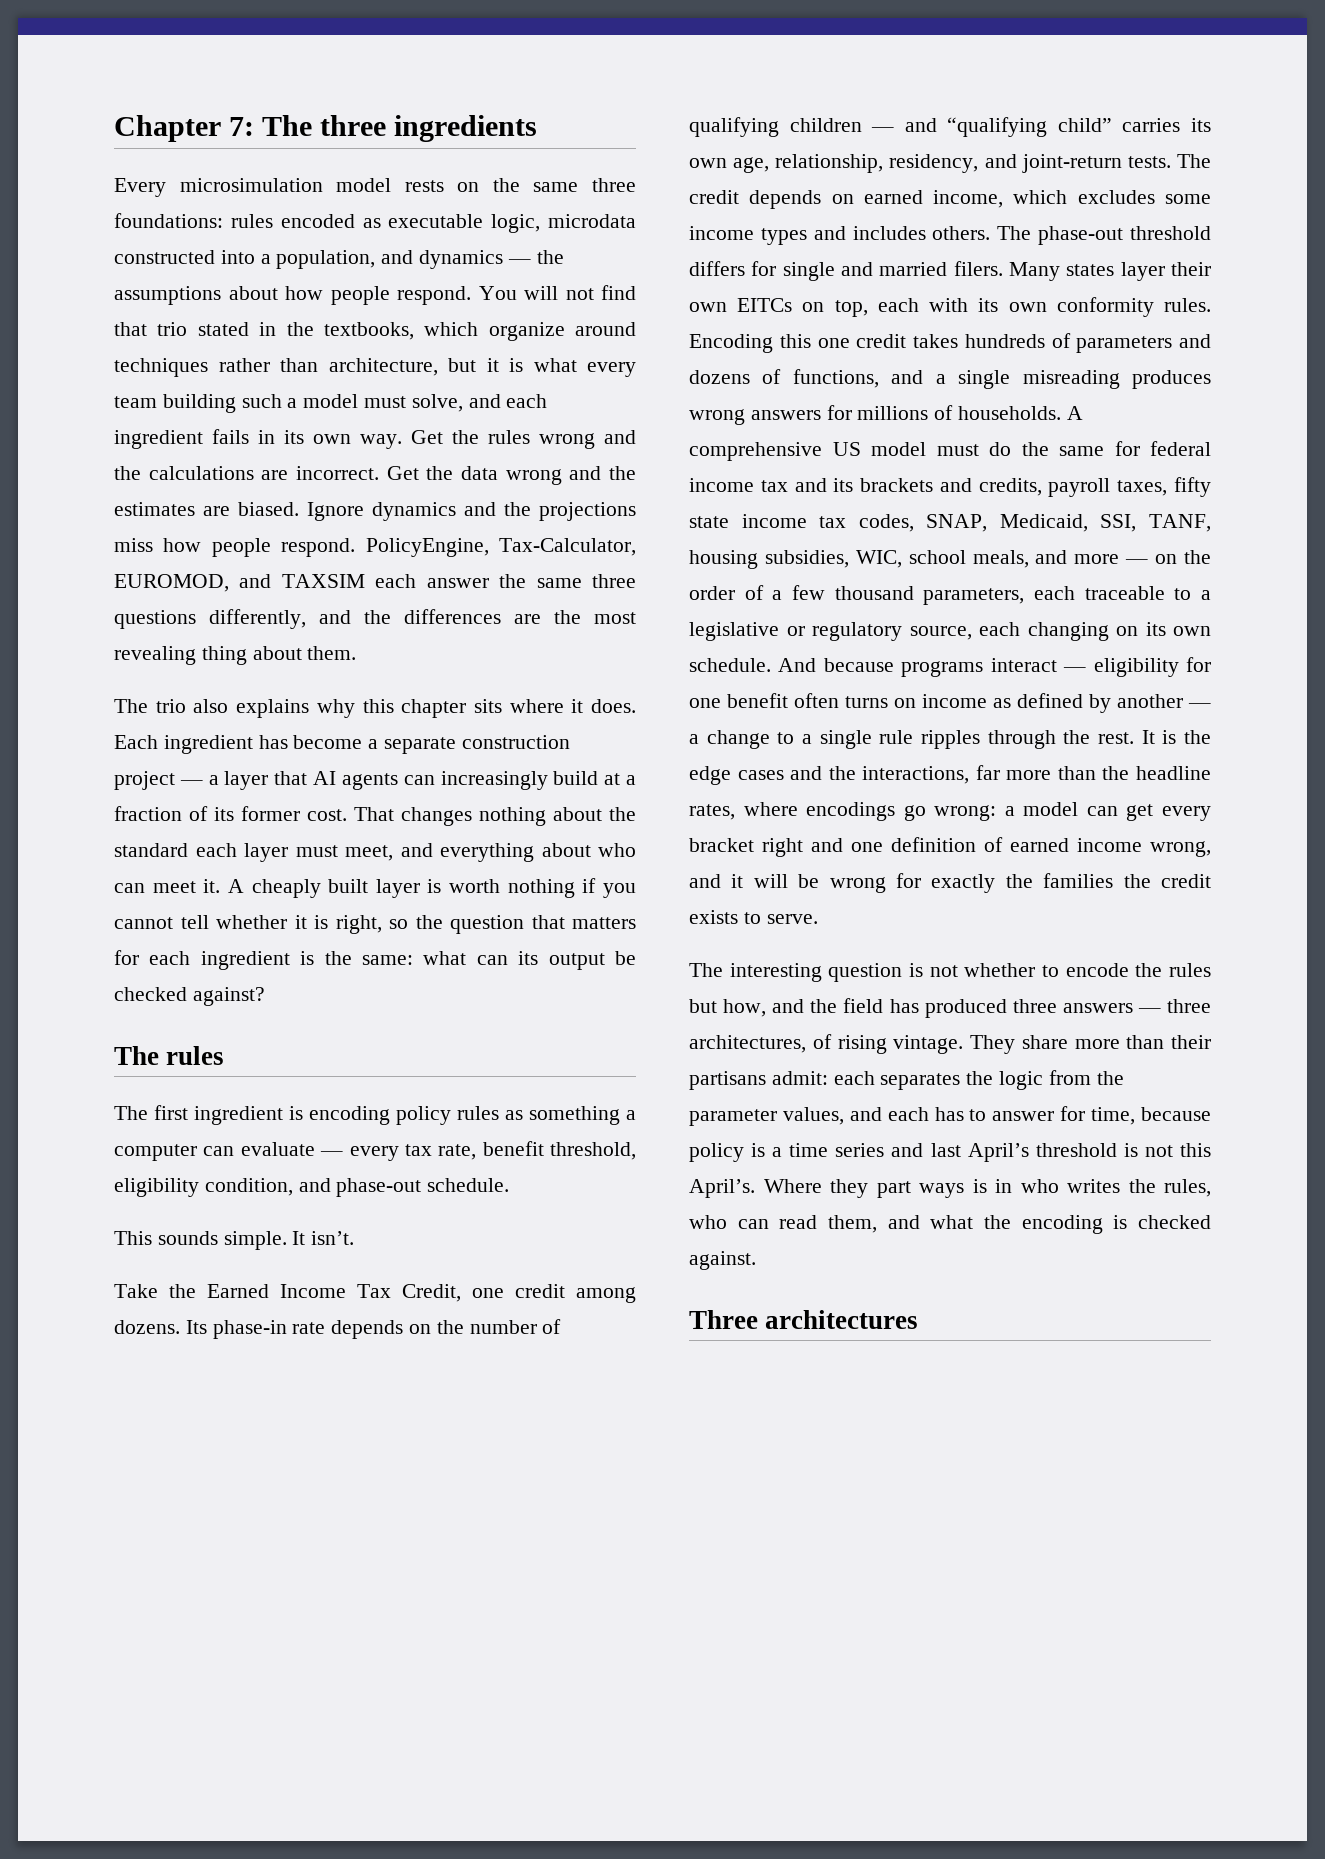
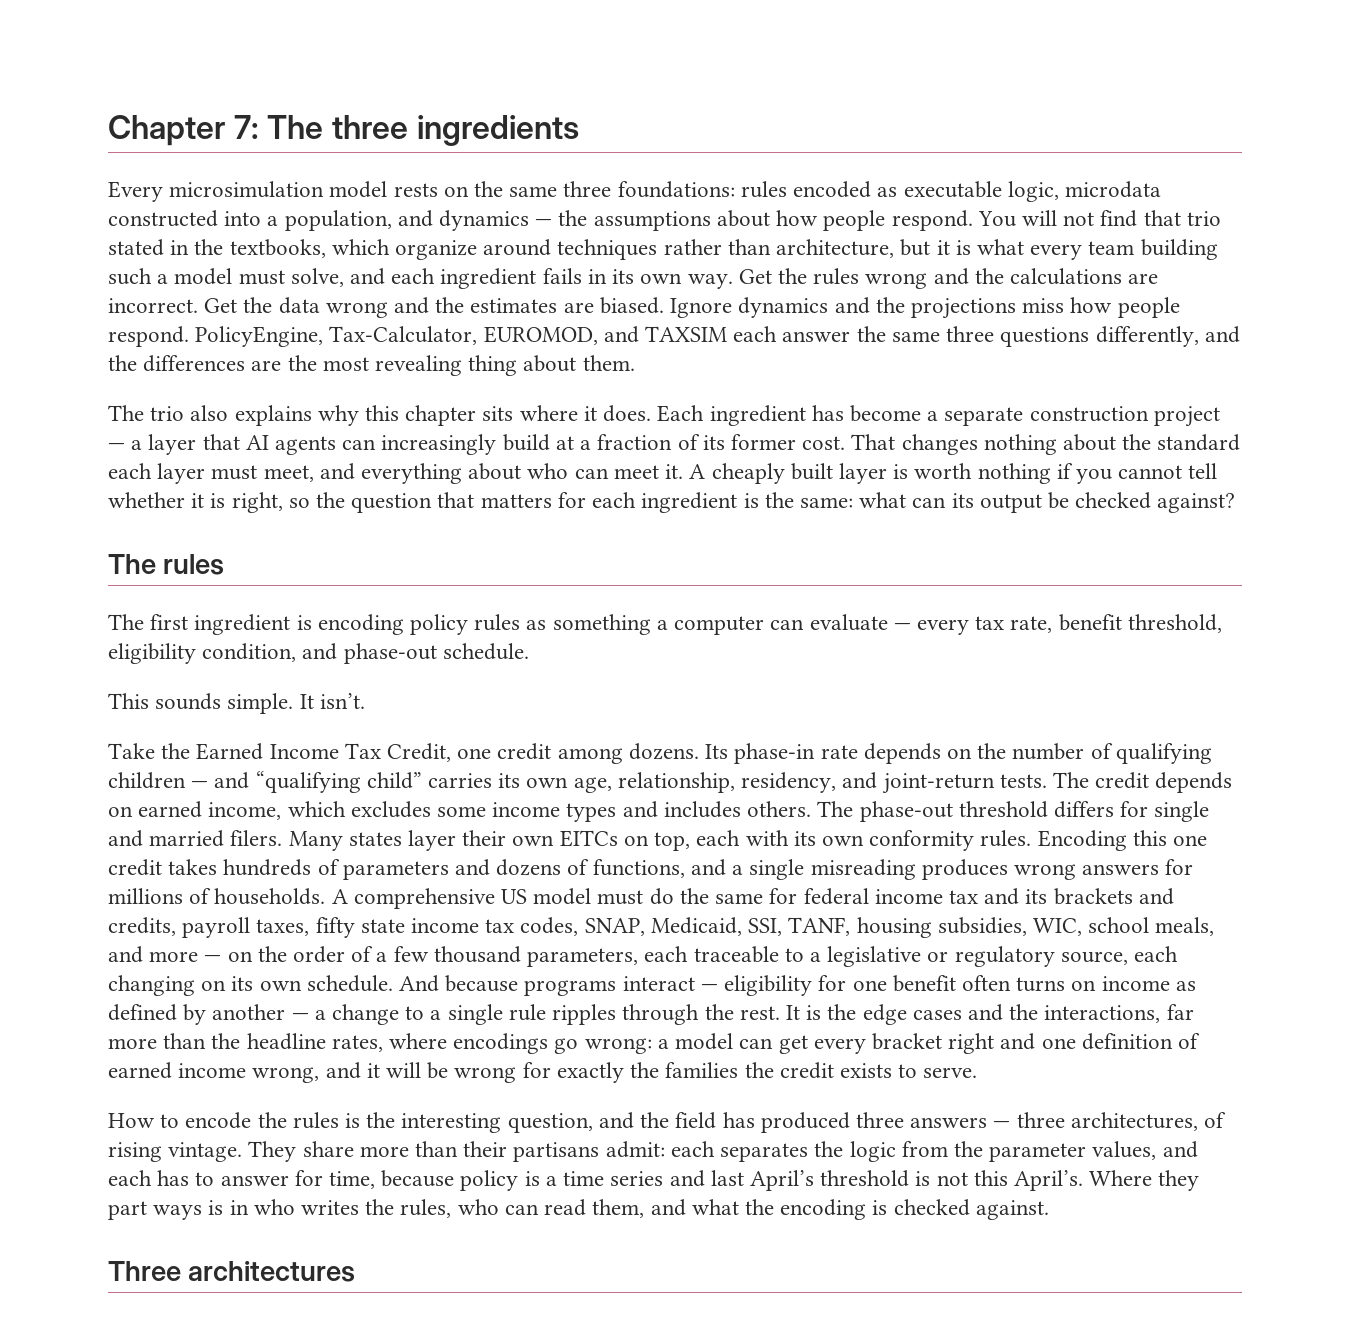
[689,963,1211,982] [689,999,767,1017] The interesting question is not whether to encode the rules but how, -> [108,1112,593,1133] How to encode the rules is the interesting question,

